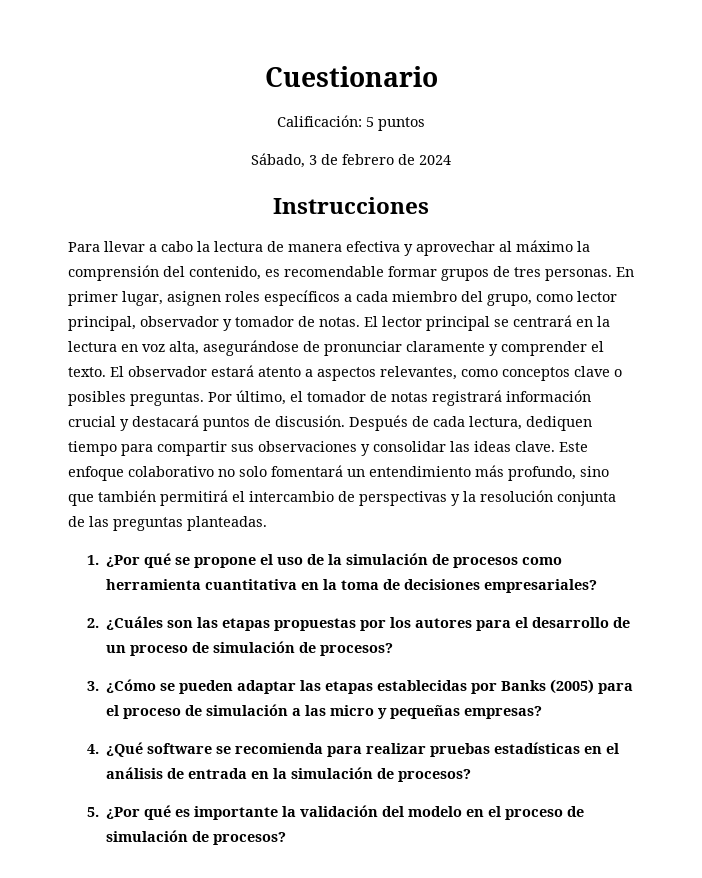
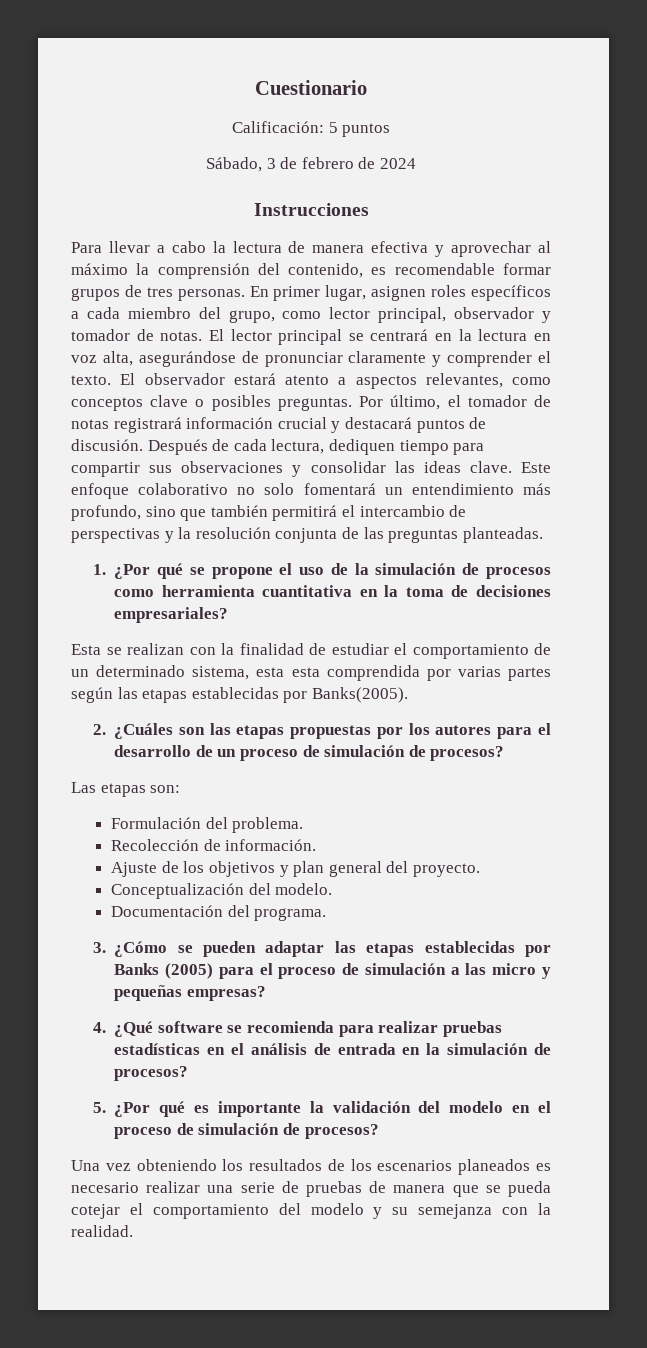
(598, 586) none -> [71,643,551,659] [71,665,551,681] [71,687,408,703] // Esta se realizan con la finalidad de estudiar el comportamiento de un determinado sistema, esta esta comprendida por varias partes según las etapas establecidas por Banks(2005).
(394, 649) none -> [71,782,181,797] [111,817,304,833] [111,839,317,851] [111,861,481,877] [111,883,333,899] [111,905,327,921] // Las etapas son: // Formulación del problema. // Recolección de información. // Ajuste de los objetivos y plan general del proyecto. // Conceptualización del modelo. // Documentación del programa.
(287, 838) none -> [71,1159,551,1175] [71,1181,551,1197] [71,1203,552,1219] [71,1225,133,1237] // Una vez obteniendo los resultados de los escenarios planeados es necesario realizar una serie de pruebas de manera que se pueda cotejar el comportamiento del modelo y su semejanza con la realidad.

